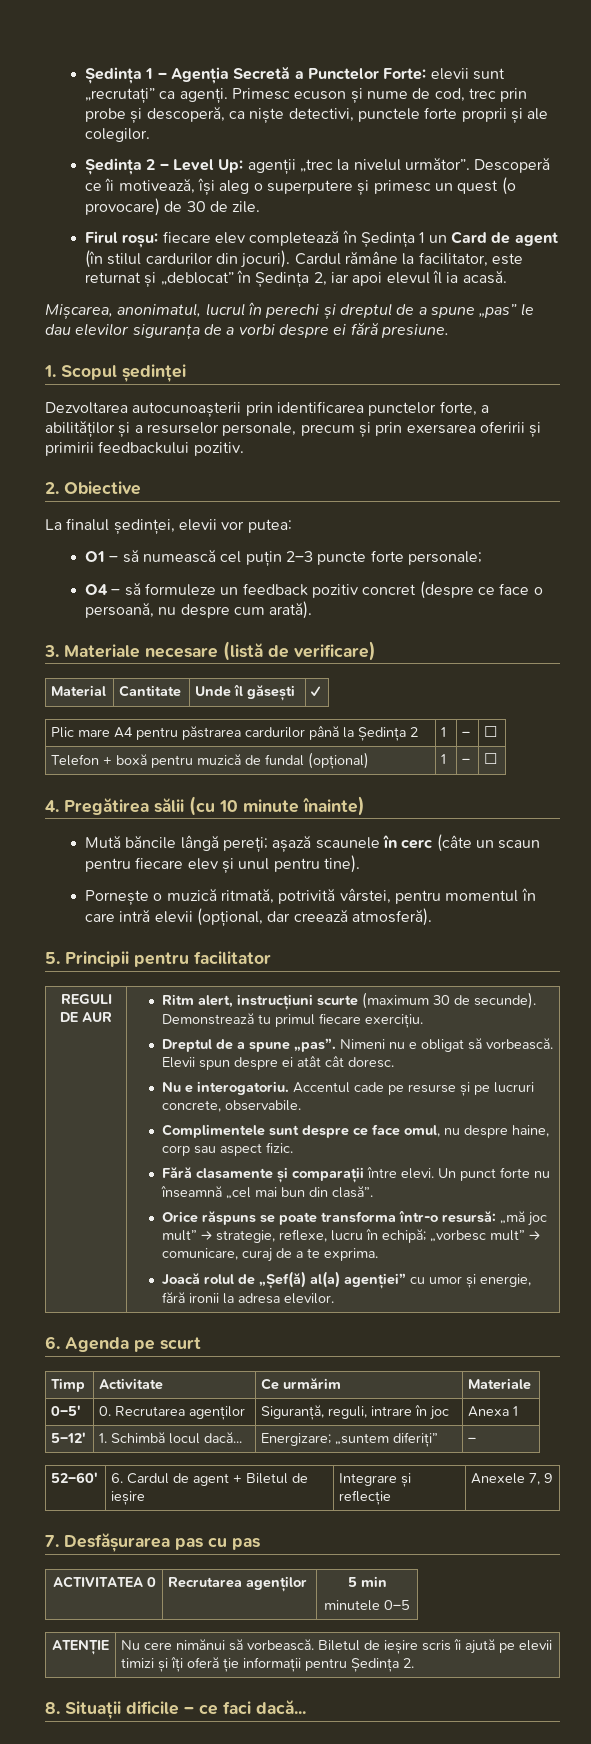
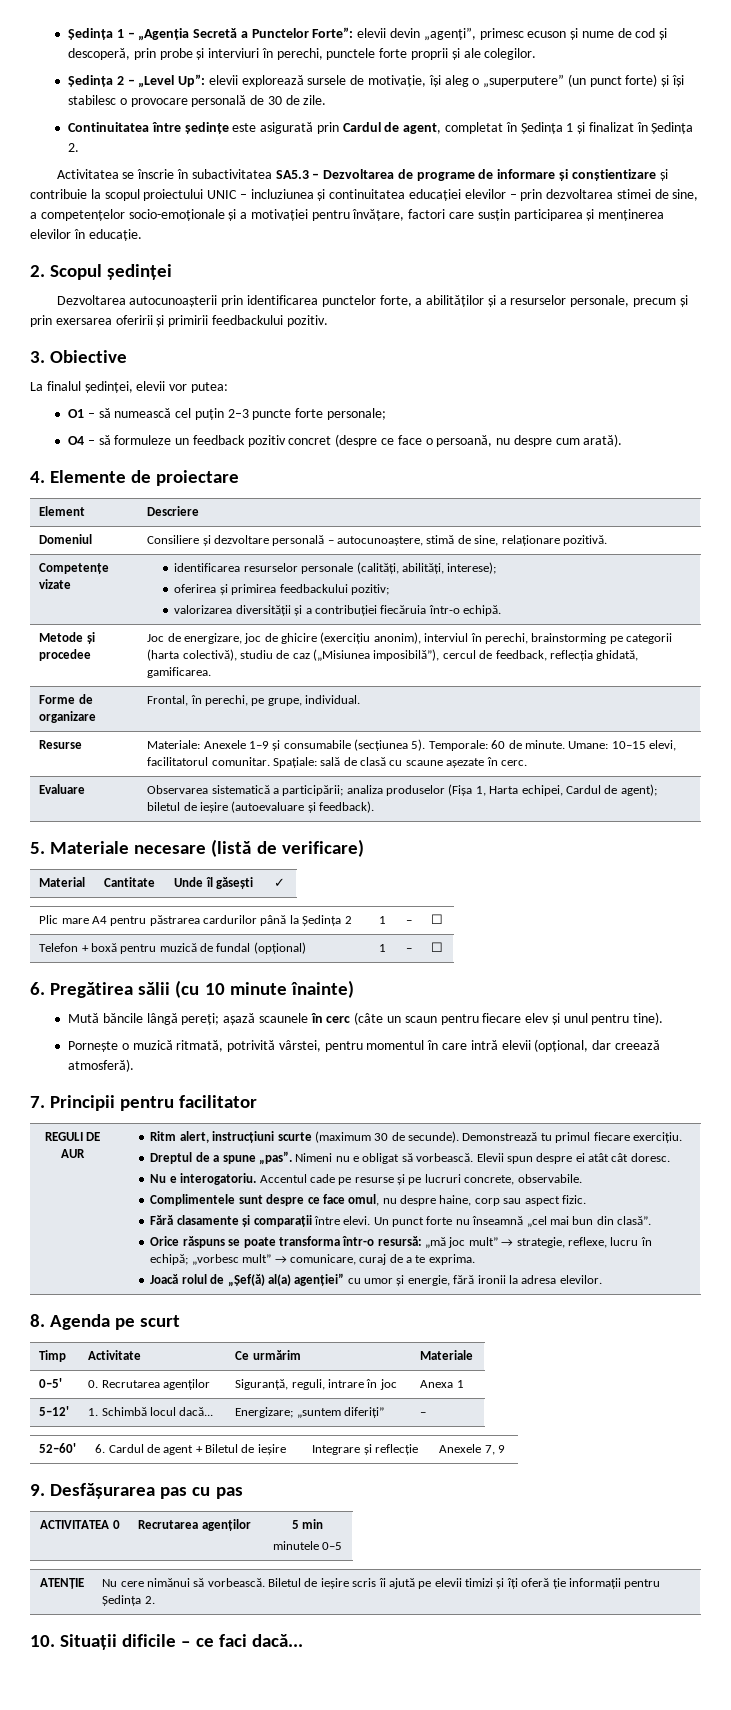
[171,67,230,84] Agenția -> [138,28,190,41] „Agenția
[383,68,505,80] [85,88,528,104] [85,106,354,124] Forte: elevii sunt „recrutați” ca agenți. Primesc ecuson și nume de cod, trec prin probe și descoperă, ca niște detectivi, -> [312,27,668,41] [67,48,323,60] Forte”: elevii devin „agenți”, primesc ecuson și nume de cod și descoperă, prin probe și interviuri în perechi,
[173,157,551,175] [85,177,516,196] [85,198,261,216] [85,230,558,248] [85,250,523,268] [85,270,507,288] [45,302,534,320] [45,322,449,340] [44,365,56,377] Level Up: agenții „trec la nivelul următor”. Descoperă ce îi motivează, își aleg o superputere și primesc un quest (o provocare) de 30 de zile. // Firul roșu: fiecare elev completează în Ședința 1 un Card de agent (în stilul cardurilor din jocuri). Cardul rămâne la facilitator, este returnat și „deblocat” în Ședința 2, iar apoi elevul îl ia acasă. // Mișcarea, anonimatul, lucrul în perechi și dreptul de a spune „pas” le dau elevilor siguranța de a vorbi despre ei fără presiune. // 1. -> [138,74,685,88] [67,95,327,107] [67,122,694,134] [67,143,79,152] [56,169,668,181] [30,189,699,201] [30,209,665,221] [30,229,142,241] [30,265,45,277] „Level Up”: elevii explorează sursele de motivație, își aleg o „superputere” (un punct forte) și își stabilesc o provocare personală de 30 de zile. // Continuitatea între ședințe este asigurată prin Cardul de agent, completat în Ședința 1 și finalizat în Ședința 2. // Activitatea se înscrie în subactivitatea SA5.3 – Dezvoltarea de programe de informare și conștientizare și contribuie la scopul proiectului UNIC – incluziunea și continuitatea educației elevilor – prin dezvoltarea stimei de sine, a competențelor socio-emoționale și a motivației pentru învățare, factori care susțin participarea și menținerea elevilor în educație. // 2.
[45,482,59,494] 2. -> [30,351,45,363] 3.
[44,645,59,657] 3. -> [30,470,240,486] [39,506,86,516] [147,506,200,516] [39,534,93,544] [147,535,607,546] [39,563,110,574] [39,579,72,589] [174,562,497,574] [174,584,389,595] [174,605,502,616] [39,632,95,644] [39,649,92,661] [147,632,673,644] [147,649,639,661] [147,667,212,678] [39,694,93,704] [39,711,97,723] [147,695,361,706] [39,740,83,749] [147,739,677,751] [147,757,527,768] [39,784,86,794] [147,784,657,796] [147,801,375,813] [30,842,45,854] 4. Elemente de proiectare // Element | Descriere // Domeniul | Consiliere și dezvoltare personală – autocunoaștere, stimă de sine, relaționare pozitivă. // Competențe vizate | identificarea resurselor personale (calități, abilități, interese); // oferirea și primirea feedbackului pozitiv; // valorizarea diversității și a contribuției fiecăruia într-o echipă. // Metode și procedee | Joc de energizare, joc de ghicire (exercițiu anonim), interviul în perechi, brainstorming pe categorii (harta colectivă), studiu de caz („Misiunea imposibilă”), cercul de feedback, reflecția ghidată, gamificarea. // Forme de organizare | Frontal, în perechi, pe grupe, individual. // Resurse | Materiale: Anexele 1–9 și consumabile (secțiunea 5). Temporale: 60 de minute. Umane: 10–15 elevi, facilitatorul comunitar. Spațiale: sală de clasă cu scaune așezate în cerc. // Evaluare | Observarea sistematică a participării; analiza produselor (Fișa 1, Harta echipei, Cardul de agent); biletul de ieșire (autoevaluare și feedback). // 5.
[45,800,59,812] 4. -> [30,982,45,995] 6.
[45,952,60,964] 5. -> [30,1096,45,1108] 7.
[45,1336,60,1349] 6. -> [30,1314,45,1327] 8.
[45,1535,59,1547] 7. -> [30,1484,45,1496] 9.
[45,1702,60,1714] 8. -> [30,1635,55,1647] 10.

